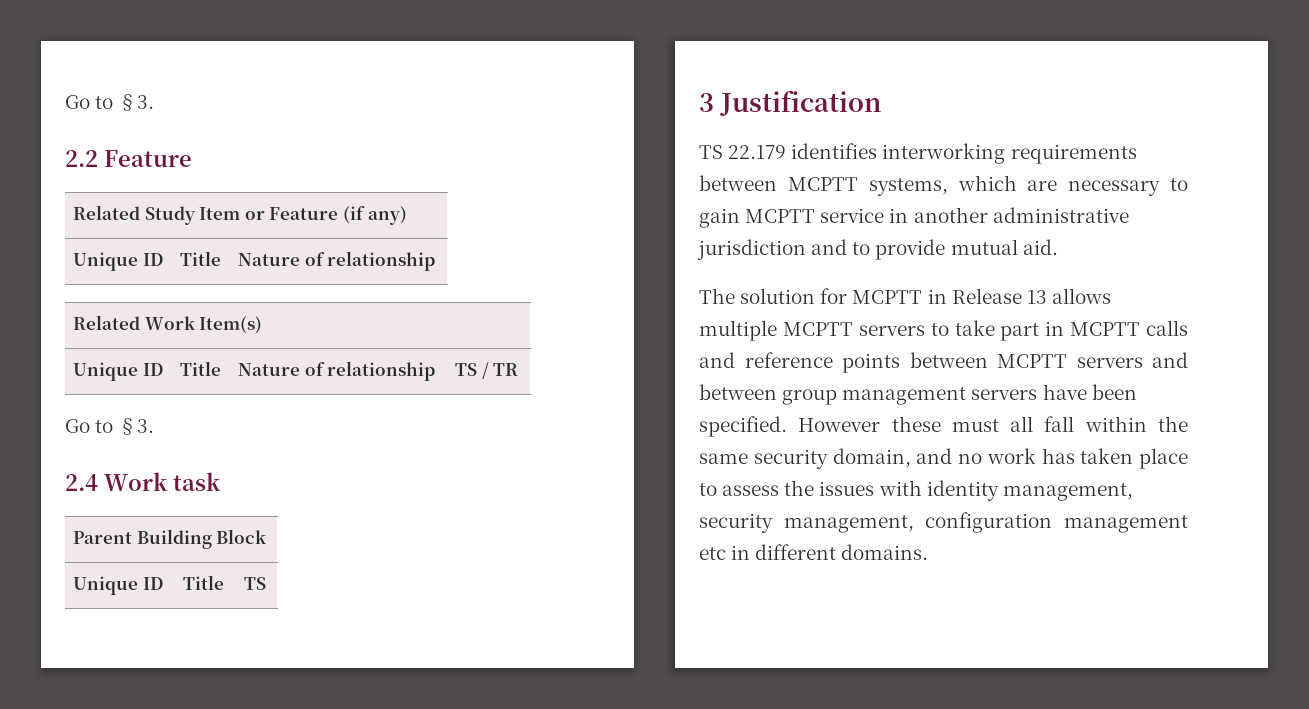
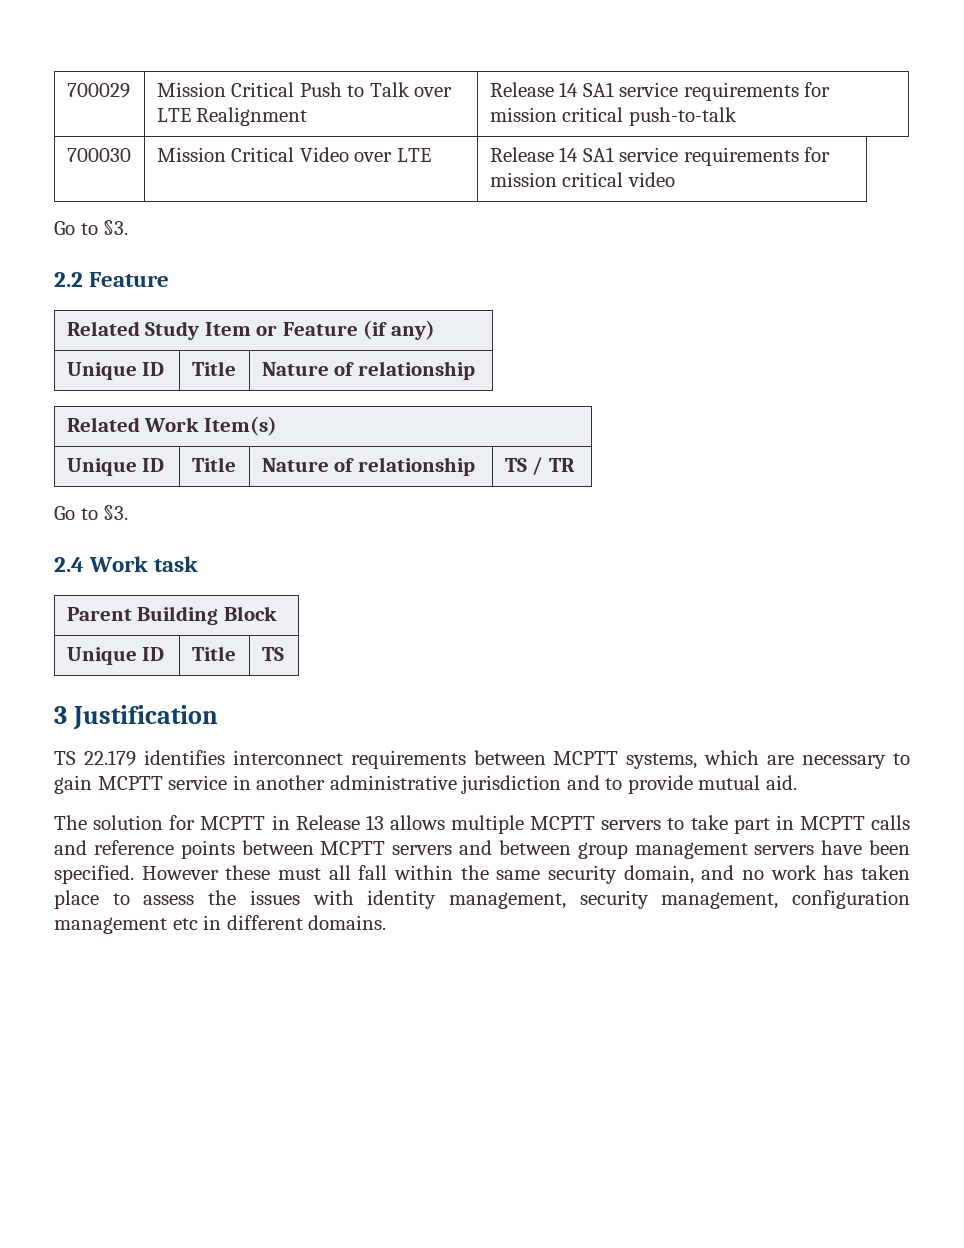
(65, 102) none -> [66,83,130,98] [156,82,453,97] [156,107,308,126] [489,82,831,101] [489,107,737,126] [66,148,131,162] [156,147,431,162] [489,147,831,166] [489,172,675,187] 700029 | Mission Critical Push to Talk over LTE Realignment | Release 14 SA1 service requirements for mission critical push-to-talk // 700030 | Mission Critical Video over LTE | Release 14 SA1 service requirements for mission critical video //
[882,143,1006,164] interworking -> [232,750,343,765] interconnect

